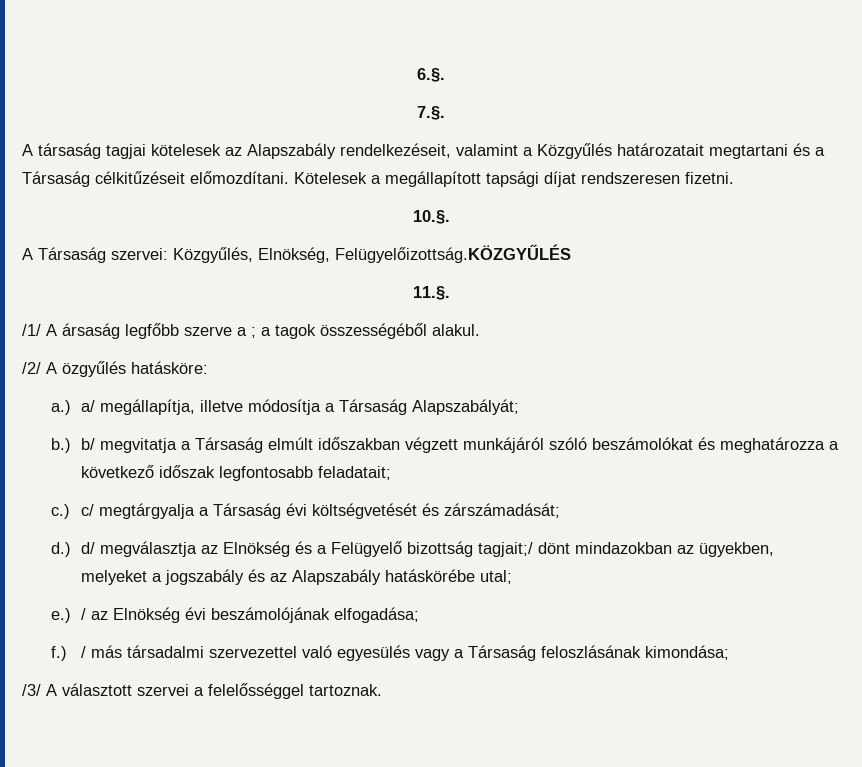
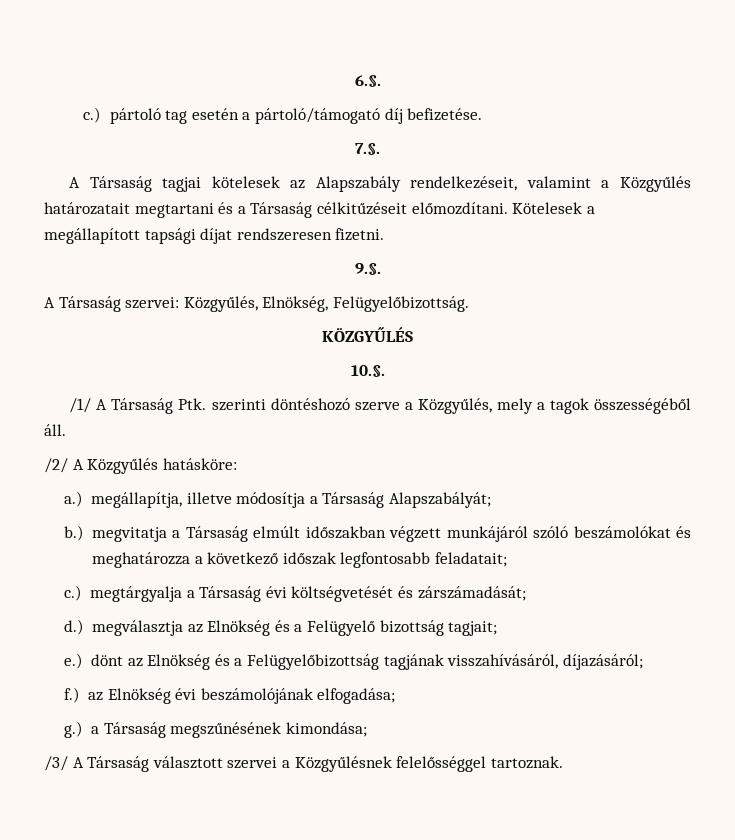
(445, 75) none -> [83,107,483,124] // c.) pártoló tag esetén a pártoló/támogató díj befizetése.
[38,143,101,159] társaság -> [89,176,152,192] Társaság
[412,210,450,224] 10.§. -> [354,263,381,275] 9.§.
[335,244,571,263] [412,286,450,300] Felügyelőizottság.KÖZGYŰLÉS // 11.§. -> [332,296,469,312] [322,327,413,342] [350,365,385,377] Felügyelőbizottság. // KÖZGYŰLÉS // 10.§.
[62,323,256,339] ársaság legfőbb szerve a ; -> [111,398,533,414] Társaság Ptk. szerinti döntéshozó szerve a Közgyűlés, mely
[432,324,480,336] alakul. -> [44,424,66,436] áll.
[62,361,126,377] özgyűlés -> [87,458,159,474] Közgyűlés
[80,400,95,412] a/ -> (83, 499) none
[80,438,95,450] b/ -> (84, 533) none
[80,504,94,516] c/ -> (82, 593) none
[80,542,95,554] d/ -> (84, 627) none
[477,542,774,557] [80,569,512,585] [51,608,86,623] tagjait;/ dönt mindazokban az ügyekben, melyeket a jogszabály és az Alapszabály hatáskörébe utal; // e.) / -> [448,621,498,636] [63,653,643,670] [63,687,80,703] tagjait; // e.) dönt az Elnökség és a Felügyelőbizottság tagjának visszahívásáról, díjazásáról; // f.)
[51,645,641,661] f.) / más társadalmi szervezettel való egyesülés vagy a Társaság feloszlásának -> [63,721,282,738] g.) a Társaság megszűnésének
(57, 690) none -> [87,756,150,772] Társaság
(204, 691) none -> [294,756,392,772] Közgyűlésnek

